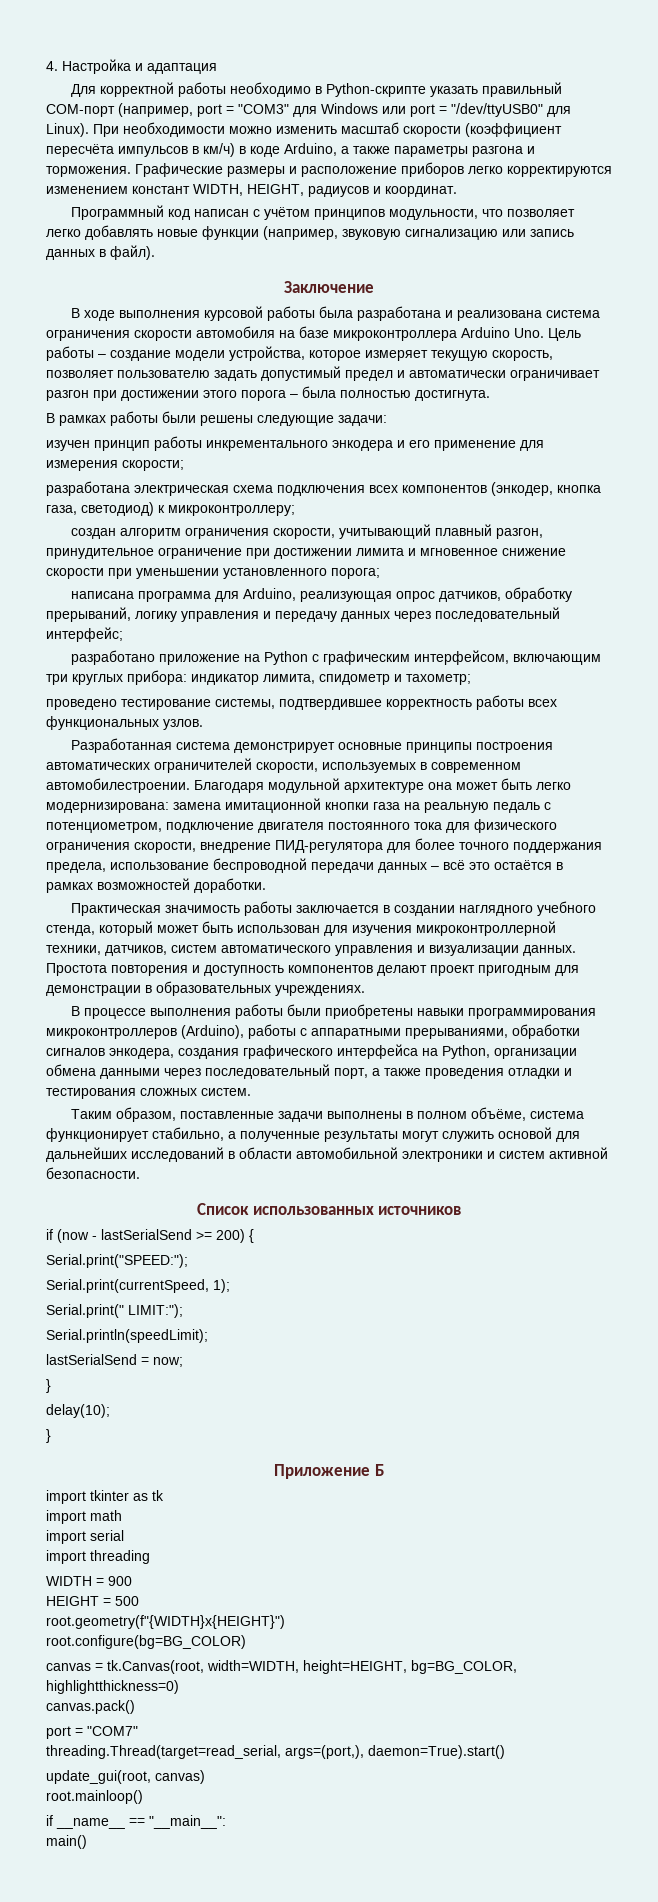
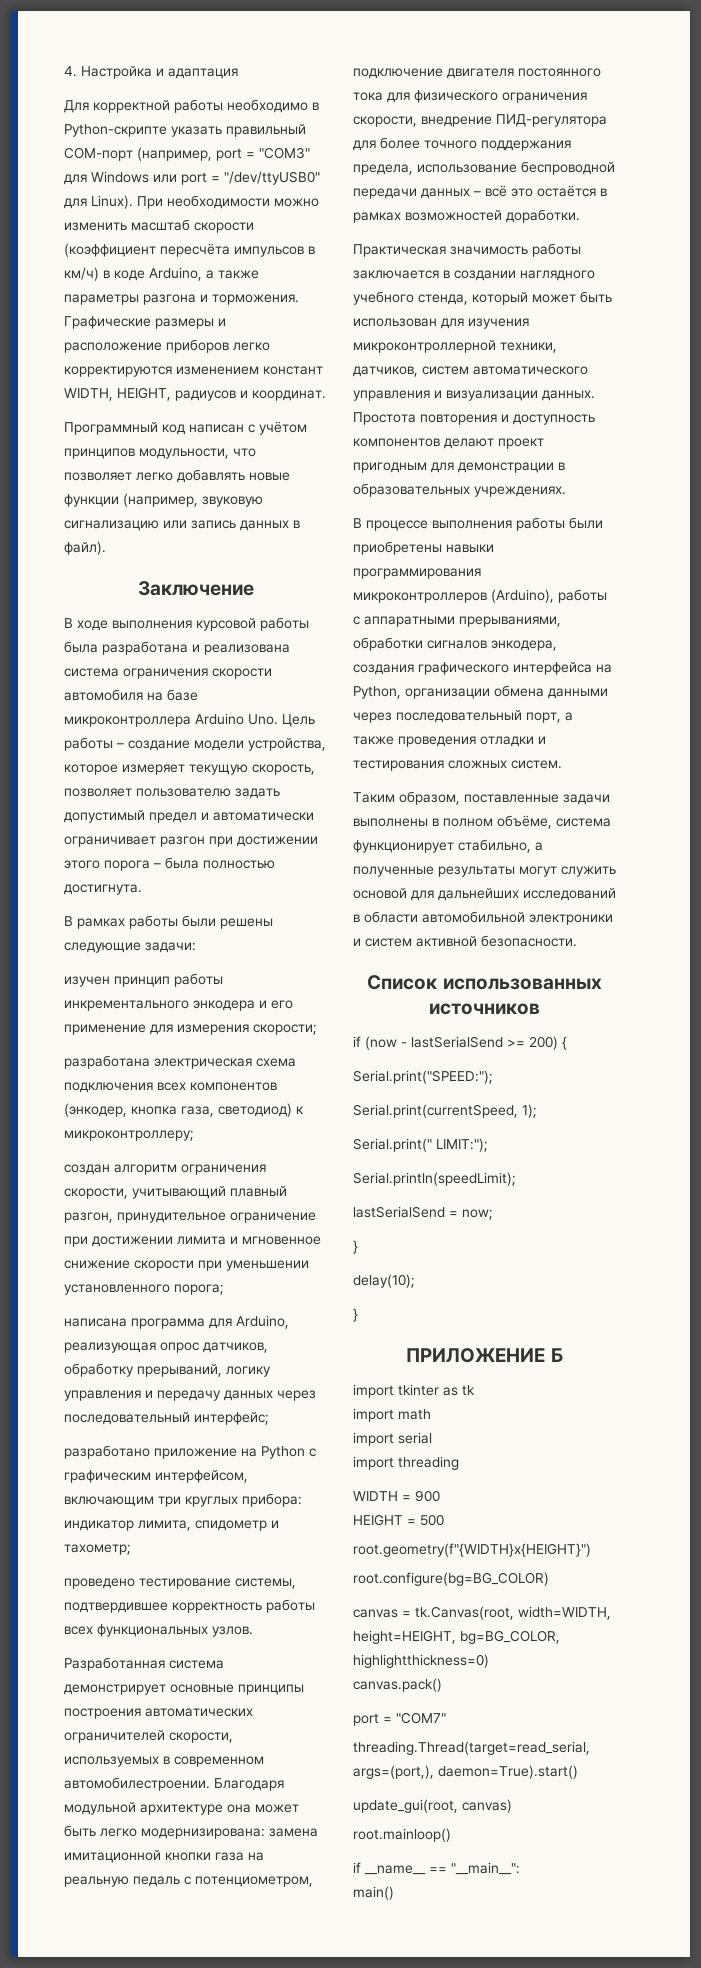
[274,1464,371,1479] Приложение -> [406,1348,546,1363] ПРИЛОЖЕНИЕ

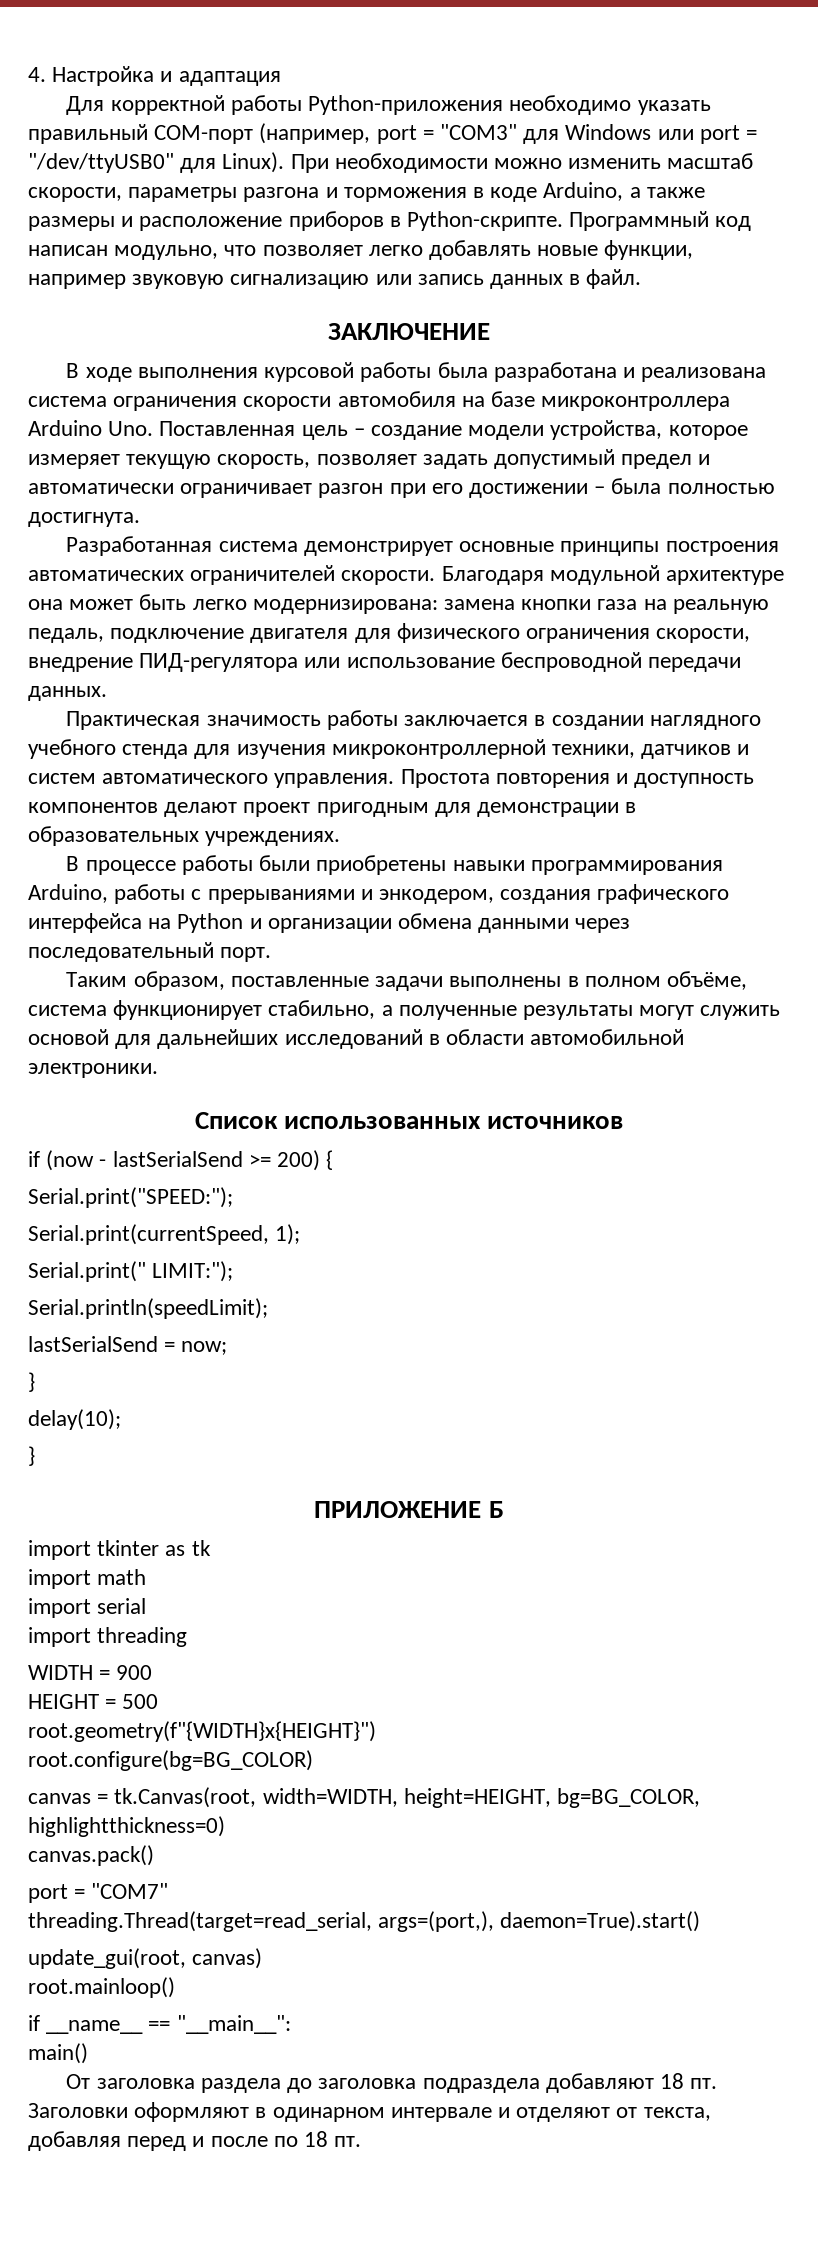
[227,99,319,113] [64,124,167,137] необходимо в Python-скрипте -> [308,95,632,115] Python-приложения необходимо
[194,222,254,233] [64,243,315,257] [64,267,99,281] скорости (коэффициент пересчёта импульсов в км/ч) -> [28,187,467,202] скорости, параметры разгона и торможения
[64,294,299,305] [64,316,226,329] [64,339,270,353] [64,366,323,377] [64,387,326,401] [64,421,307,435] [64,448,229,459] параметры разгона и торможения. Графические размеры и расположение приборов легко корректируются изменением констант WIDTH, HEIGHT, радиусов и координат. // Программный код написан с учётом принципов модульности, -> [28,211,752,231] [28,245,219,260] размеры и расположение приборов в Python-скрипте. Программный код написан модульно,
[64,493,198,507] функции (например, -> [604,240,694,260] [28,274,126,289] функции, например
[64,541,106,555] [137,581,254,596] файл). // Заключение -> [586,269,642,289] [328,323,490,340] файл. // ЗАКЛЮЧЕНИЕ
[282,714,315,727] [64,737,113,751] Цель работы -> [159,421,348,440] Поставленная цель
[136,788,231,797] пользователю -> (417, 459) none
[237,836,318,847] [64,860,150,871] достижении этого порога -> [431,483,589,498] его достижении
[64,915,273,929] [64,942,196,953] [64,973,223,987] [64,1000,293,1011] [64,1024,317,1035] [64,1055,296,1069] [64,1082,277,1093] [64,1103,304,1117] [64,1130,194,1141] [64,1164,266,1175] [64,1186,287,1199] [64,1212,316,1223] [64,1236,321,1247] [64,1260,309,1271] [64,1284,224,1295] [64,1315,289,1329] [64,1342,268,1353] [64,1363,271,1377] [64,1390,316,1401] [64,1412,269,1425] [64,1445,316,1459] [64,1470,248,1483] [64,1493,302,1507] [64,1520,279,1531] [64,1544,131,1555] [64,1578,296,1589] [64,1599,315,1613] [64,1624,253,1637] // В рамках работы были решены следующие задачи: // изучен принцип работы инкрементального энкодера и его применение для измерения скорости; // разработана электрическая схема подключения всех компонентов (энкодер, кнопка газа, светодиод) к микроконтроллеру; // создан алгоритм ограничения скорости, учитывающий плавный разгон, принудительное ограничение при достижении лимита и мгновенное снижение скорости при уменьшении установленного порога; // написана программа для Arduino, реализующая опрос датчиков, обработку прерываний, логику управления и передачу данных через последовательный интерфейс; // разработано приложение на Python с графическим интерфейсом, включающим три круглых прибора: индикатор лимита, спидометр и тахометр; // проведено тестирование системы, подтвердившее корректность работы всех функциональных узлов. -> (140, 519) none
[169,1732,233,1743] [64,1756,264,1767] [64,1777,210,1791] скорости, используемых в современном автомобилестроении. -> [341,570,436,585] скорости.
[64,1850,161,1863] имитационной -> (516, 604) none
[133,1876,313,1887] [353,68,601,79] [353,92,383,101] педаль с потенциометром, подключение двигателя постоянного тока -> [28,628,349,643] педаль, подключение двигателя
[353,137,571,151] [353,161,615,175] [353,185,607,199] [353,209,580,223] для более точного поддержания предела, использование беспроводной передачи данных – всё это остаётся в рамках возможностей доработки. -> [304,652,742,672] [28,686,107,701] или использование беспроводной передачи данных.
[418,291,612,305] [353,318,529,329] [353,340,557,353] [353,366,588,377] [353,390,595,401] стенда, который может быть использован для изучения микроконтроллерной техники, датчиков, систем автоматического управления и визуализации данных. -> [122,739,750,759] [28,773,395,788] стенда для изучения микроконтроллерной техники, датчиков и систем автоматического управления.
[432,520,512,529] выполнения -> (176, 867) none
[353,589,607,603] [353,616,561,627] [353,637,557,651] микроконтроллеров (Arduino), работы с аппаратными прерываниями, обработки сигналов энкодера, -> [28,884,495,904] Arduino, работы с прерываниями и энкодером,
[353,686,401,699] Python, -> [177,913,262,933] Python и
[526,712,573,723] [353,736,546,747] [353,760,562,771] порт, а также проведения отладки и тестирования сложных систем. -> [220,947,272,962] порт.
[529,914,613,925] [353,935,577,947] электроники и систем активной безопасности. -> [28,1063,158,1078] электроники.
(394, 1893) none -> [66,2073,718,2093] [28,2102,711,2122] [28,2131,362,2151] // От заголовка раздела до заголовка подраздела добавляют 18 пт. Заголовки оформляют в одинарном интервале и отделяют от текста, добавляя перед и после по 18 пт.

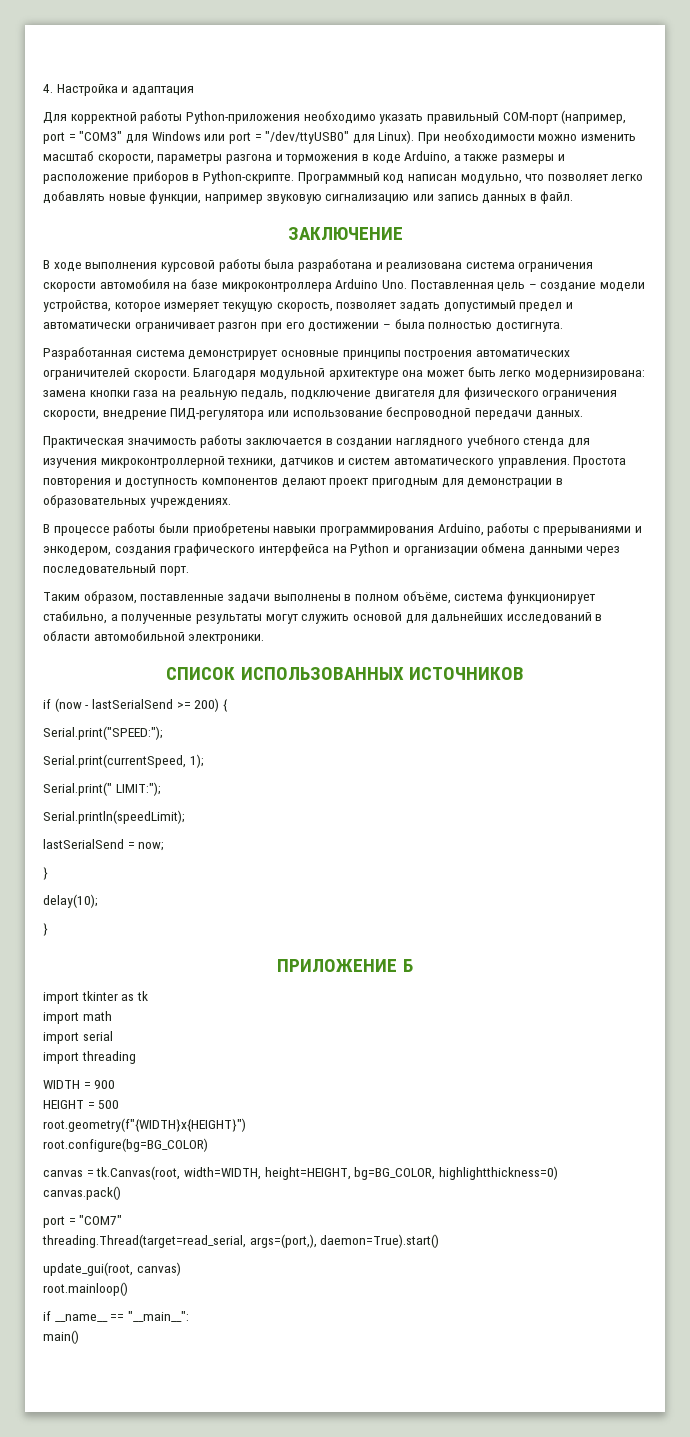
[194,1112,624,1129] Список использованных источников -> [166,667,524,680] СПИСОК ИСПОЛЬЗОВАННЫХ ИСТОЧНИКОВ
[66,2073,718,2093] [28,2102,711,2122] [28,2131,362,2151] // От заголовка раздела до заголовка подраздела добавляют 18 пт. Заголовки оформляют в одинарном интервале и отделяют от текста, добавляя перед и после по 18 пт. -> (79, 1337) none

